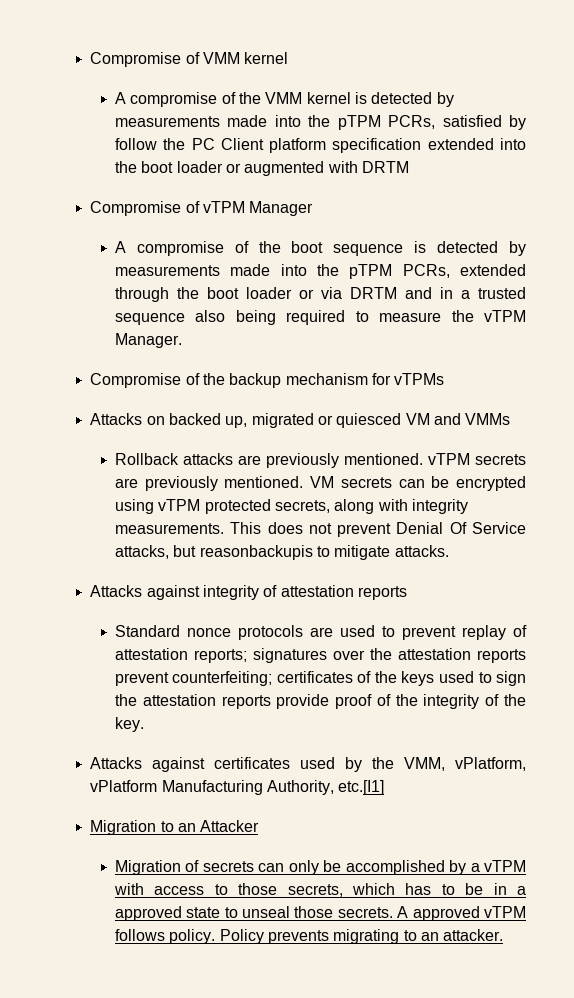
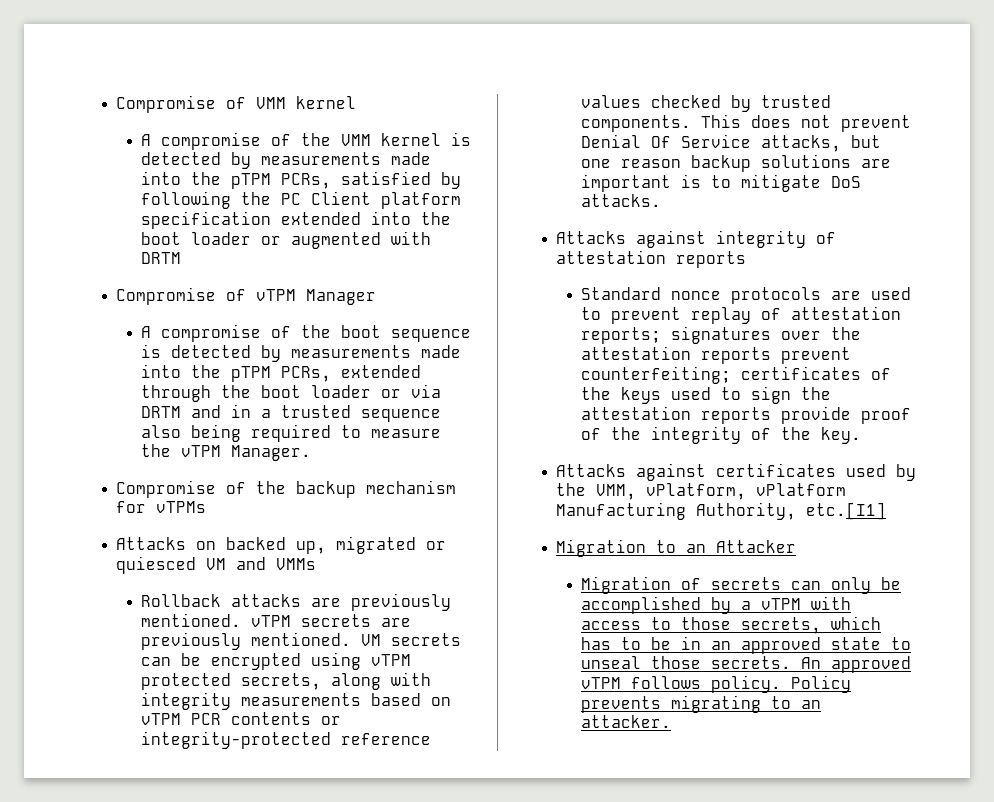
[114,138,157,150] follow -> [141,191,232,209] following
[114,523,224,534] measurements. -> [241,693,452,706] [141,712,342,725] [141,731,432,749] [581,95,832,112] [581,115,692,132] measurements based on vTPM PCR contents or integrity-protected reference values checked by trusted components.
[199,545,313,560] reasonbackupis -> [581,154,892,172] [581,174,702,192] one reason backup solutions are important is
(391, 552) none -> [831,176,862,188] DoS
[517,886,527,895] a -> [711,641,732,650] an
[397,906,409,918] A -> [801,657,822,669] An

